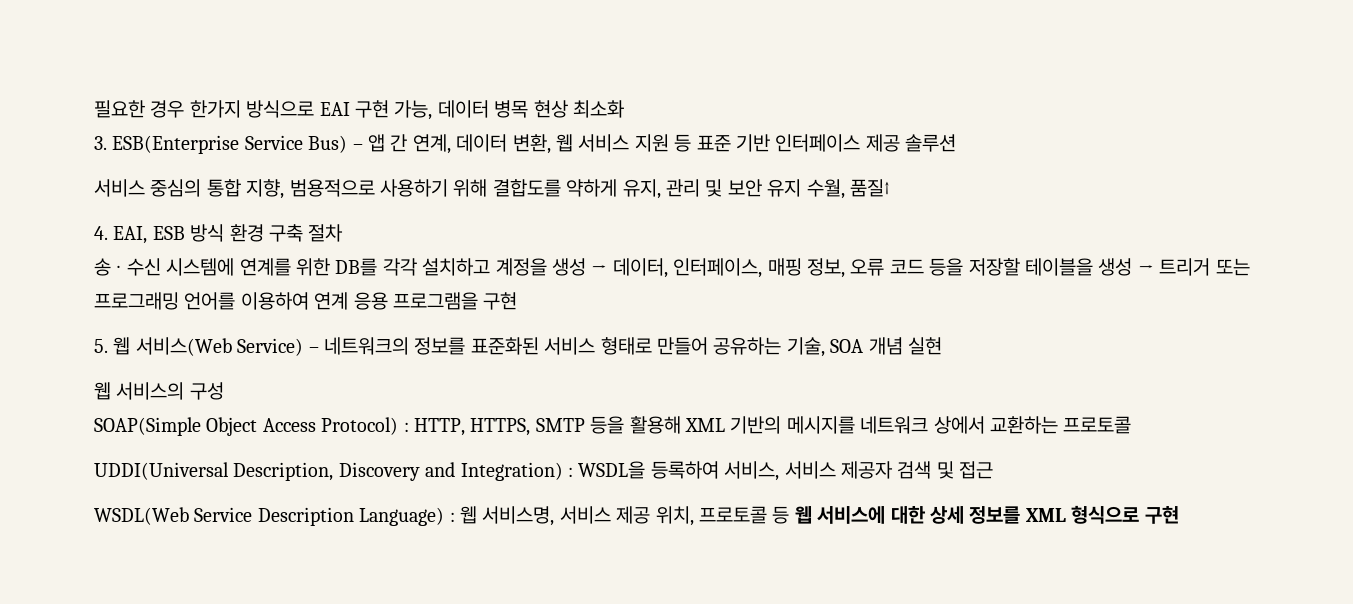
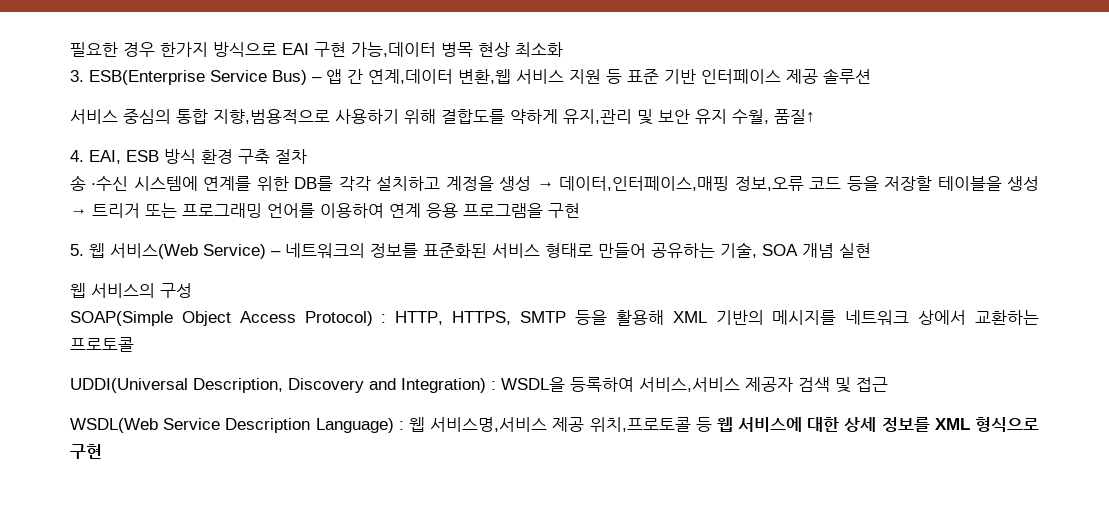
[394,100,489,120] 가능, 데이터 -> [351,42,436,57] 가능,데이터
[412,134,573,154] 연계, 데이터 변환, 웹 -> [368,69,511,84] 연계,데이터 변환,웹
[246,179,375,199] 지향, 범용적으로 -> [213,109,330,124] 지향,범용적으로
[622,179,700,199] 유지, 관리 -> [563,109,632,124] 유지,관리
[116,258,161,276] ∙ 수신 -> [91,176,129,191] ∙수신
[612,258,885,278] 데이터, 인터페이스, 매핑 정보, 오류 -> [559,176,804,191] 데이터,인터페이스,매핑 정보,오류
[724,461,836,481] 서비스, 서비스 -> [639,377,740,392] 서비스,서비스
[482,506,767,526] 서비스명, 서비스 제공 위치, 프로토콜 -> [430,417,691,432] 서비스명,서비스 제공 위치,프로토콜

